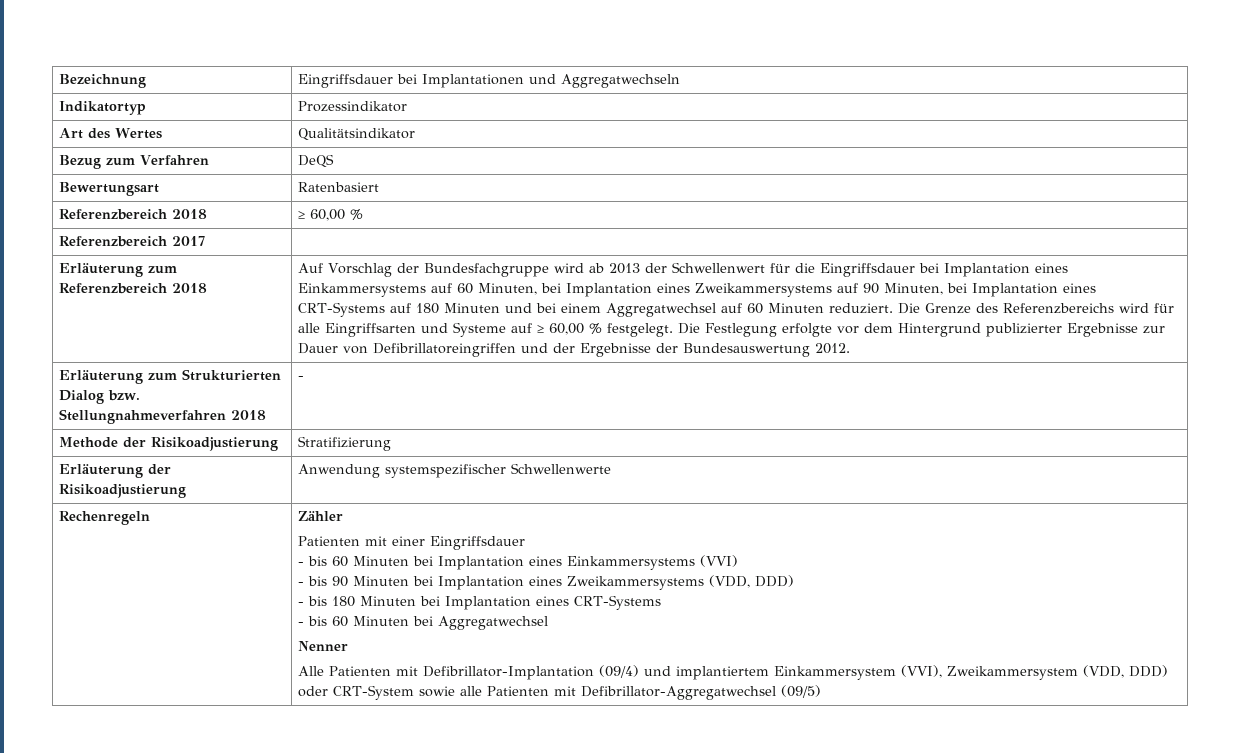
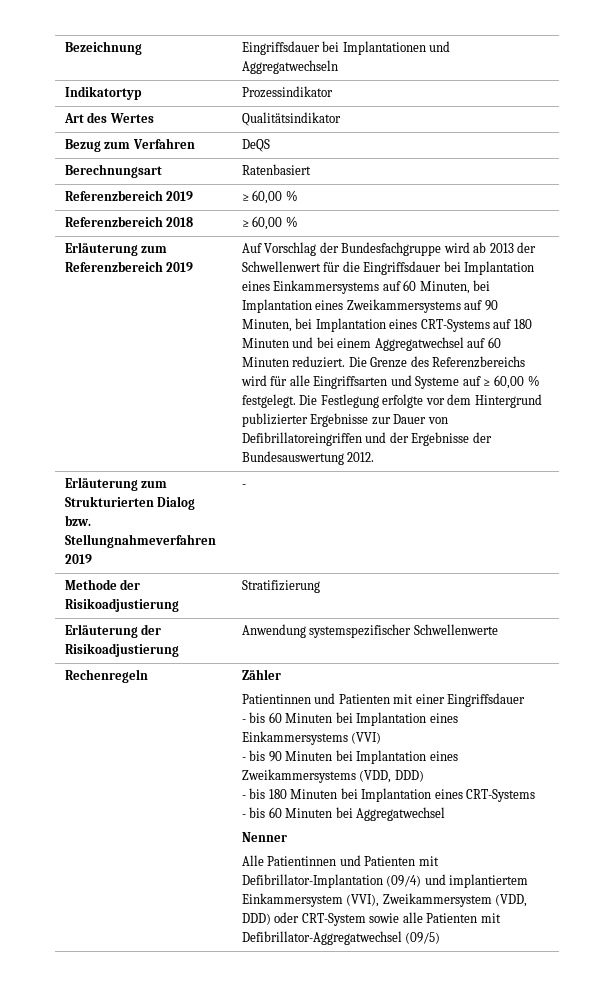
[58,182,159,196] Bewertungsart -> [64,164,162,178] Berechnungsart
(379, 187) none -> [64,190,194,201] [241,190,298,204] // Referenzbereich 2019 | ≥ 60,00 %
[58,236,205,247] // Referenzbereich 2017 | -> (298, 221) none
[171,283,207,293] 2018 -> [166,262,194,272] 2019
[230,410,266,420] 2018 -> [64,554,92,564] 2019
(343, 516) none -> [241,693,336,704] Patientinnen und
(324, 671) none -> [267,855,361,866] Patientinnen und

